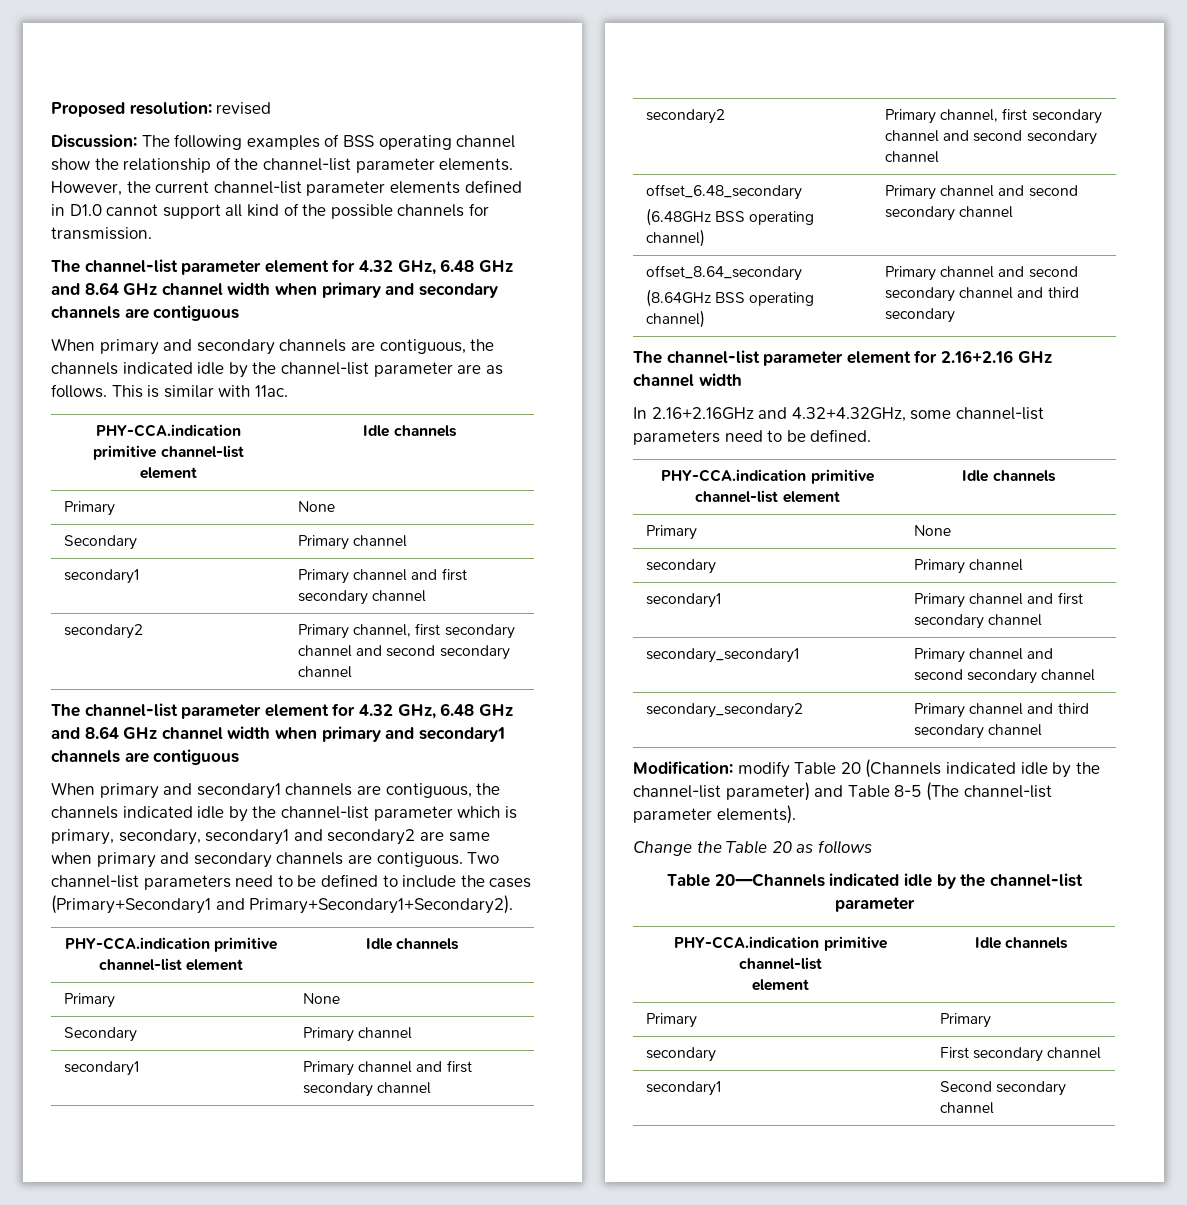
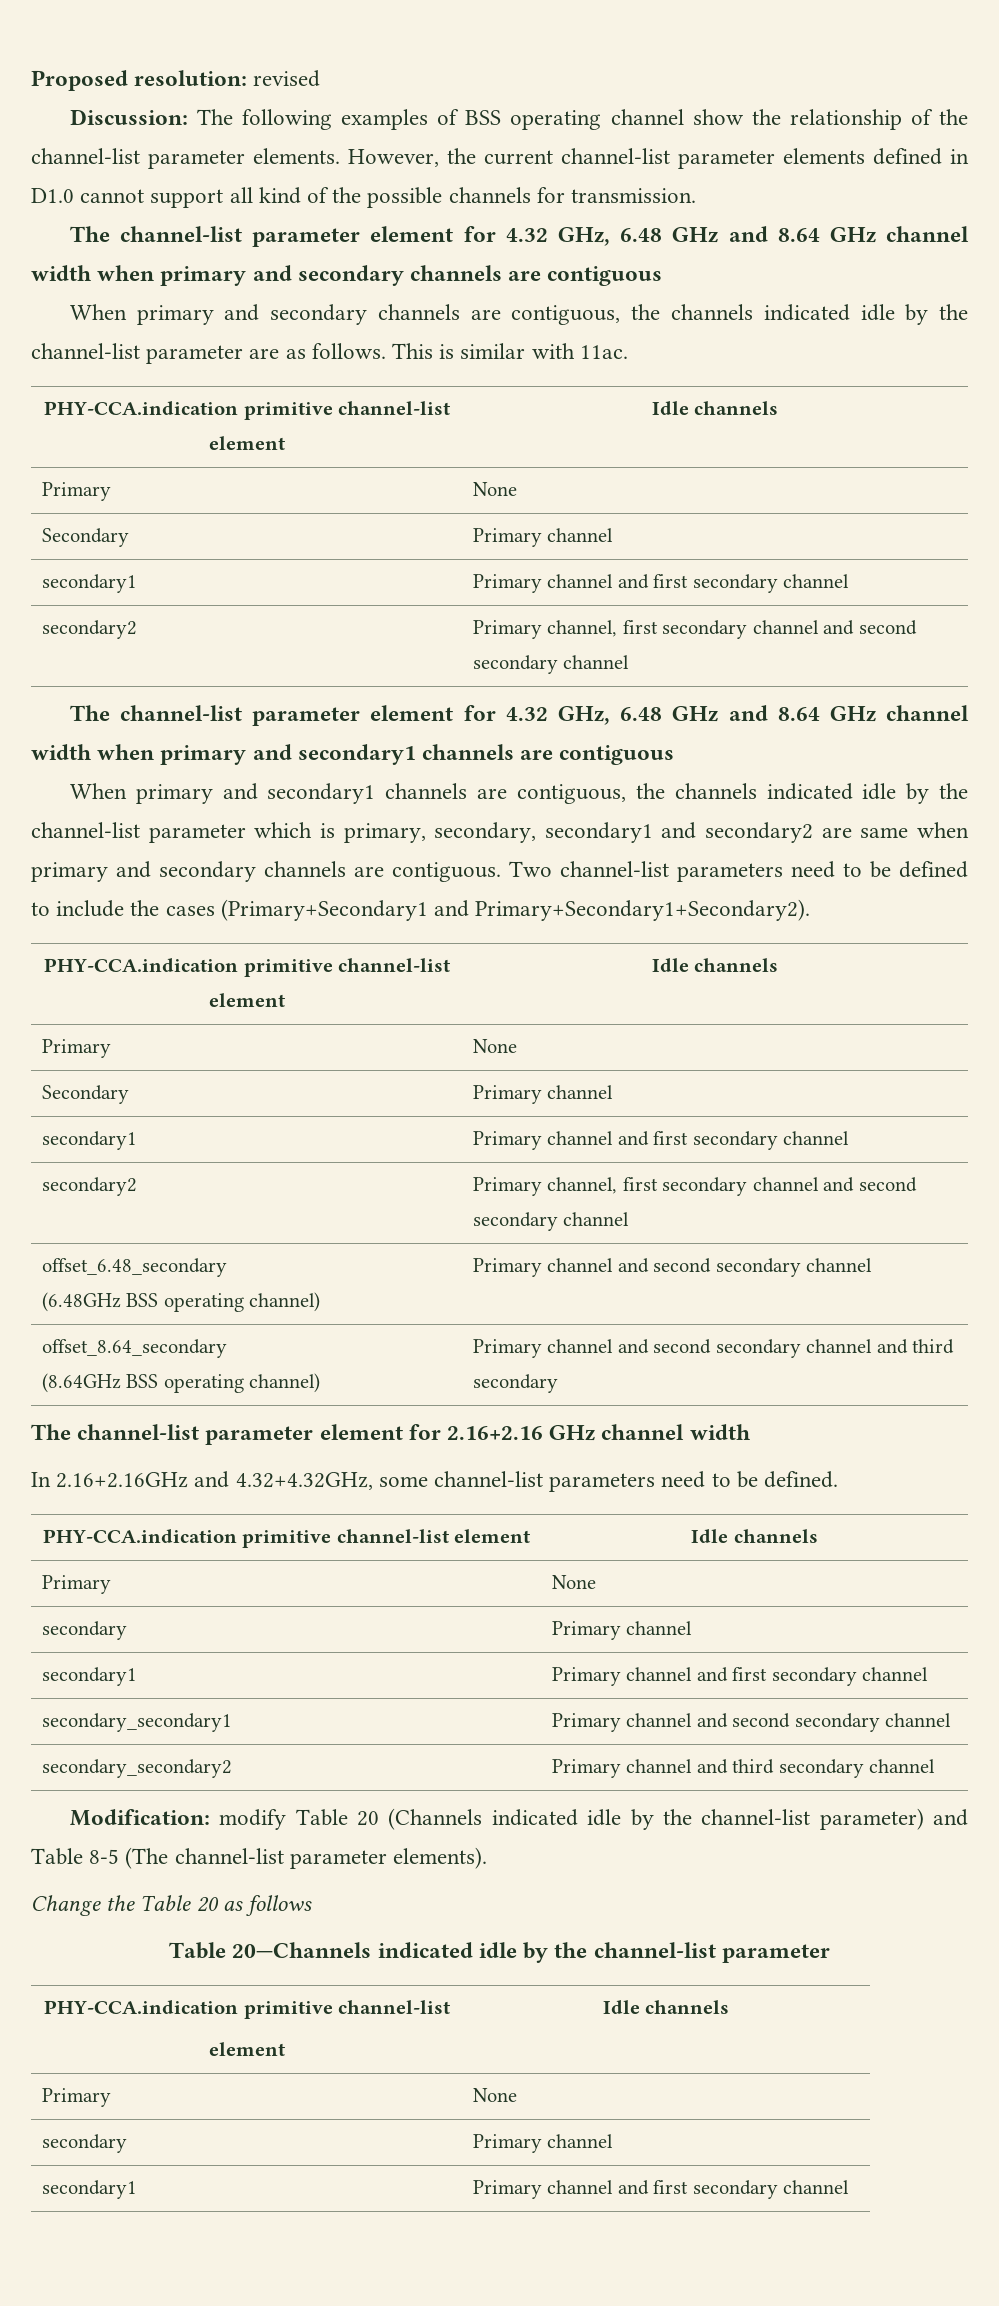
[939,1013,991,1028] [645,1047,716,1062] [939,1047,1102,1062] [645,1081,721,1096] [939,1081,992,1092] | Primary // secondary | First secondary channel // secondary1 | Second -> [472,2088,517,2102] [41,2134,127,2153] [472,2134,614,2153] [41,2180,137,2199] [472,2180,689,2199] | None // secondary | Primary channel // secondary1 | Primary channel and first

